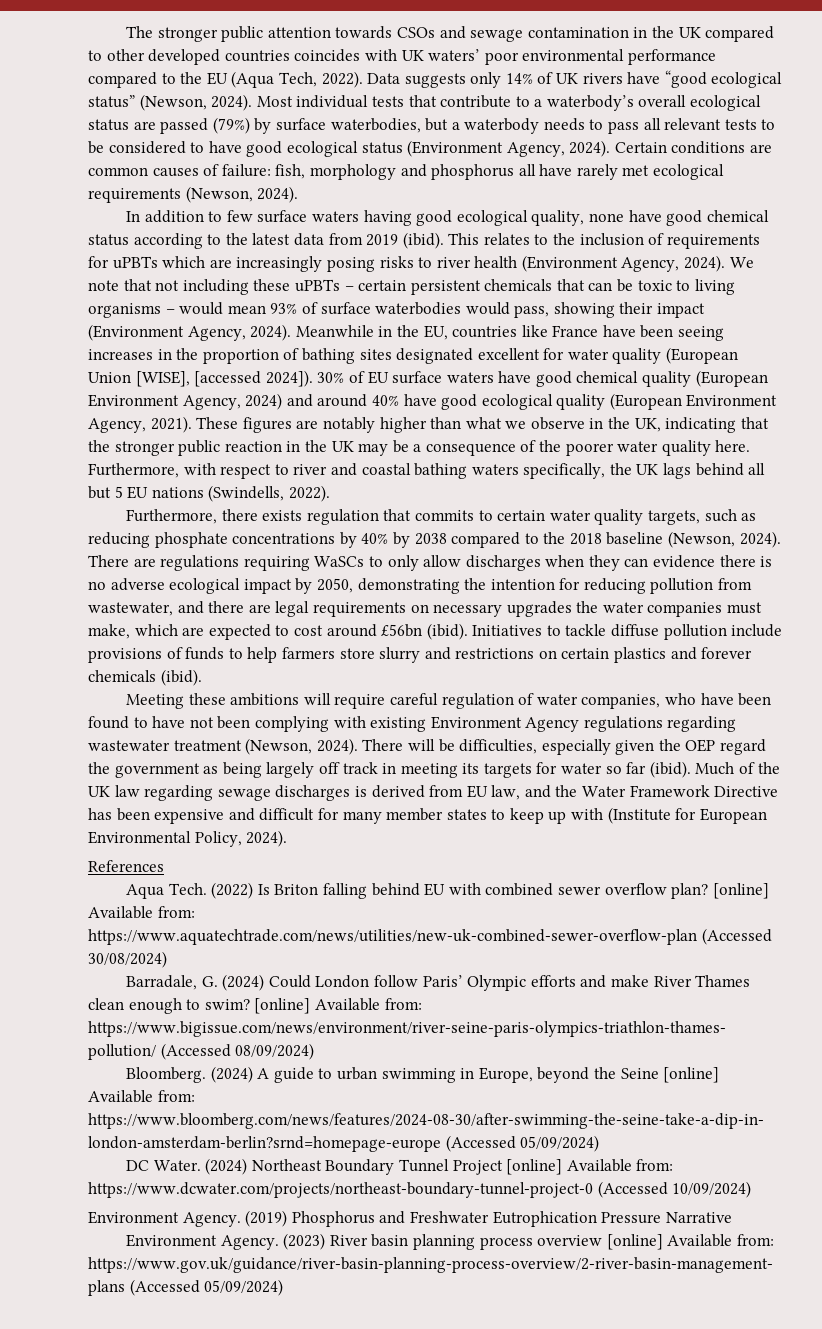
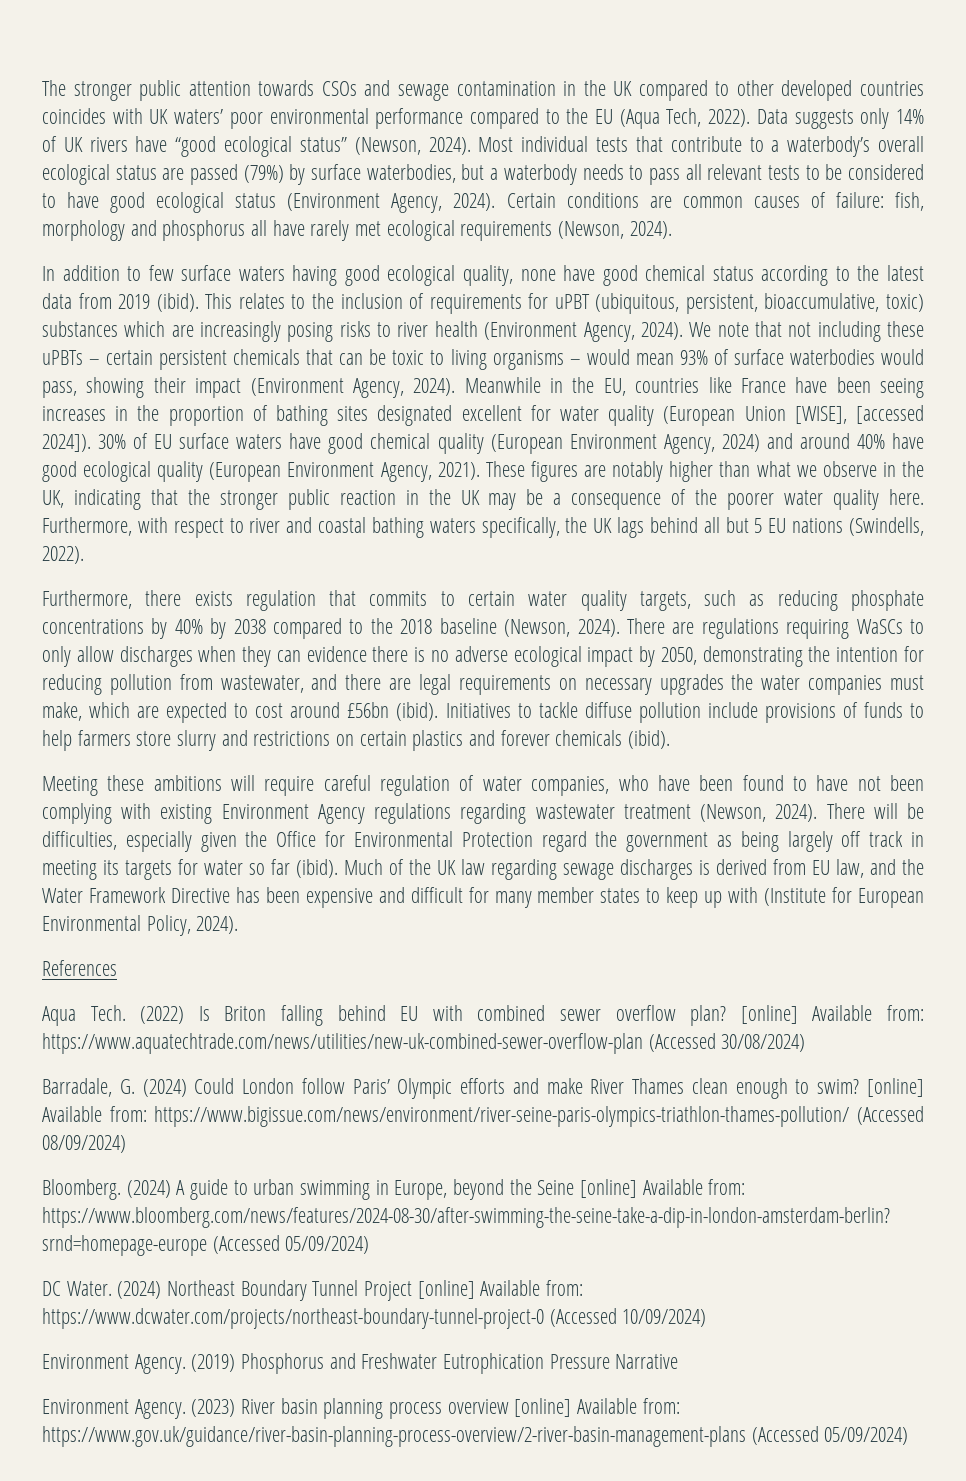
[112,256,158,269] uPBTs -> [554,293,924,314] [42,321,118,337] uPBT (ubiquitous, persistent, bioaccumulative, toxic) substances
[685,739,716,752] OEP -> [276,831,533,847] Office for Environmental Protection

